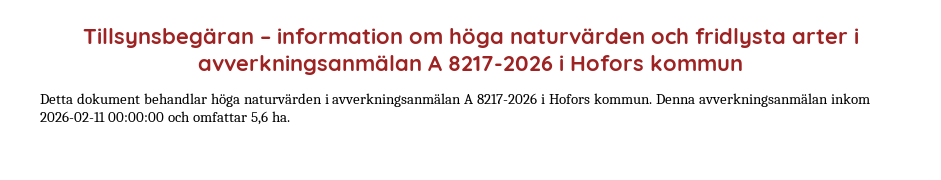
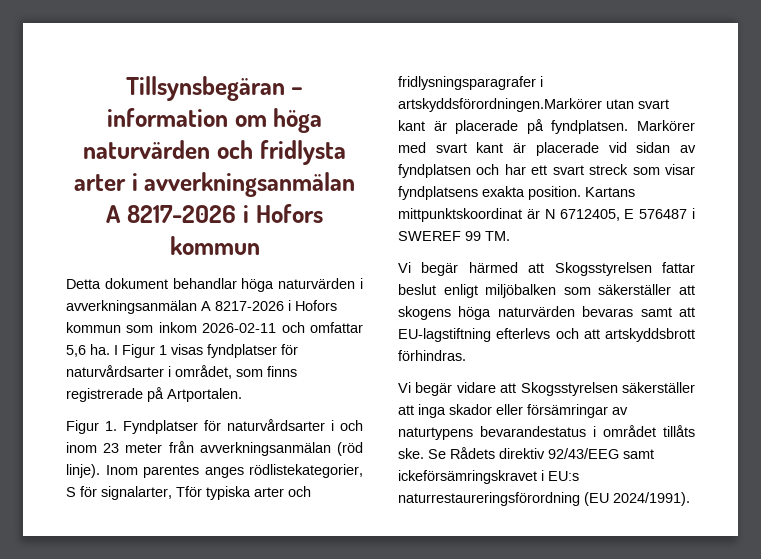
[594,93,828,107] kommun. Denna avverkningsanmälan -> [66,322,154,333] kommun som
[107,112,164,122] 00:00:00 -> (277, 328) none
(290, 116) none -> [114,344,298,358] [66,365,297,379] [66,387,242,402] [66,419,363,434] [66,441,363,456] [66,464,363,478] [66,486,311,500] [398,76,543,90] [398,98,669,112] [398,119,695,134] [398,142,696,156] [398,164,695,178] [398,186,635,200] [398,208,695,222] [398,231,510,241] [398,262,695,276] [398,284,695,298] [398,306,695,320] [398,328,695,342] [398,350,466,361] [398,382,695,396] [398,404,628,418] [398,425,695,440] [398,447,654,459] [398,470,579,484] [398,492,690,506] I Figur 1 visas fyndplatser för naturvårdsarter i området, som finns registrerade på Artportalen. // Figur 1. Fyndplatser för naturvårdsarter i och inom 23 meter från avverkningsanmälan (röd linje). Inom parentes anges rödlistekategorier, S för signalarter, Tför typiska arter och fridlysningsparagrafer i artskyddsförordningen.Markörer utan svart kant är placerade på fyndplatsen. Markörer med svart kant är placerade vid sidan av fyndplatsen och har ett svart streck som visar fyndplatsens exakta position. Kartans mittpunktskoordinat är N 6712405, E 576487 i SWEREF 99 TM. // Vi begär härmed att Skogsstyrelsen fattar beslut enligt miljöbalken som säkerställer att skogens höga naturvärden bevaras samt att EU-lagstiftning efterlevs och att artskyddsbrott förhindras. // Vi begär vidare att Skogsstyrelsen säkerställer att inga skador eller försämringar av naturtypens bevarandestatus i området tillåts ske. Se Rådets direktiv 92/43/EEG samt ickeförsämringskravet i EU:s naturrestaureringsförordning (EU 2024/1991).

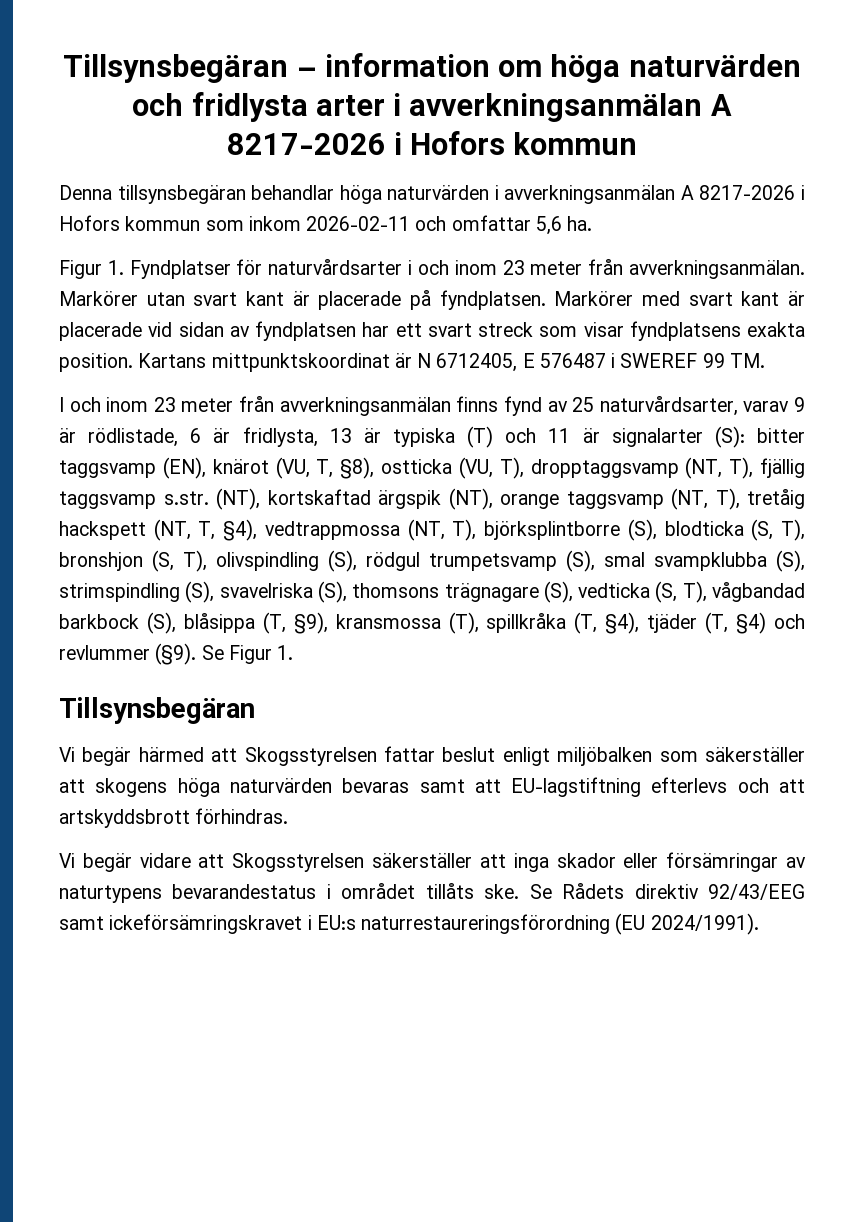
[66,278,168,289] Detta dokument -> [59,185,246,204] Denna tillsynsbegäran
[114,344,298,358] [66,365,297,379] [66,387,242,402] I Figur 1 visas fyndplatser för naturvårdsarter i området, som finns registrerade på Artportalen. -> (593, 223) none
[199,442,363,456] [66,464,363,478] [66,486,311,500] [398,76,543,90] [398,98,602,112] avverkningsanmälan (röd linje). Inom parentes anges rödlistekategorier, S för signalarter, Tför typiska arter och fridlysningsparagrafer i artskyddsförordningen.Markörer -> [629,260,805,279] [59,291,138,306] avverkningsanmälan. Markörer
[476,164,500,175] och -> (356, 331) none
(510, 236) none -> [59,396,806,416] [59,426,805,448] [59,457,806,479] [59,488,805,510] [59,519,806,541] [59,550,805,572] [59,581,805,603] [59,612,805,634] [59,643,294,665] [59,697,255,724] // I och inom 23 meter från avverkningsanmälan finns fynd av 25 naturvårdsarter, varav 9 är rödlistade, 6 är fridlysta, 13 är typiska (T) och 11 är signalarter (S): bitter taggsvamp (EN), knärot (VU, T, §8), ostticka (VU, T), dropptaggsvamp (NT, T), fjällig taggsvamp s.str. (NT), kortskaftad ärgspik (NT), orange taggsvamp (NT, T), tretåig hackspett (NT, T, §4), vedtrappmossa (NT, T), björksplintborre (S), blodticka (S, T), bronshjon (S, T), olivspindling (S), rödgul trumpetsvamp (S), smal svampklubba (S), strimspindling (S), svavelriska (S), thomsons trägnagare (S), vedticka (S, T), vågbandad barkbock (S), blåsippa (T, §9), kransmossa (T), spillkråka (T, §4), tjäder (T, §4) och revlummer (§9). Se Figur 1. // Tillsynsbegäran

